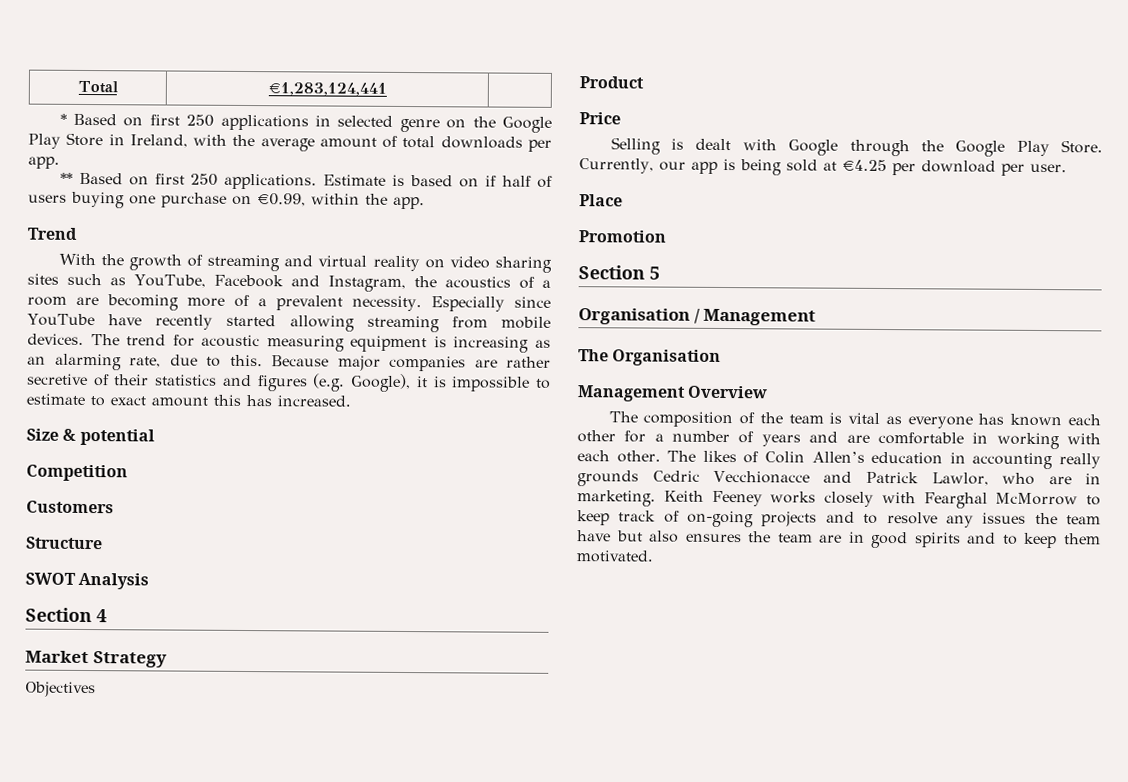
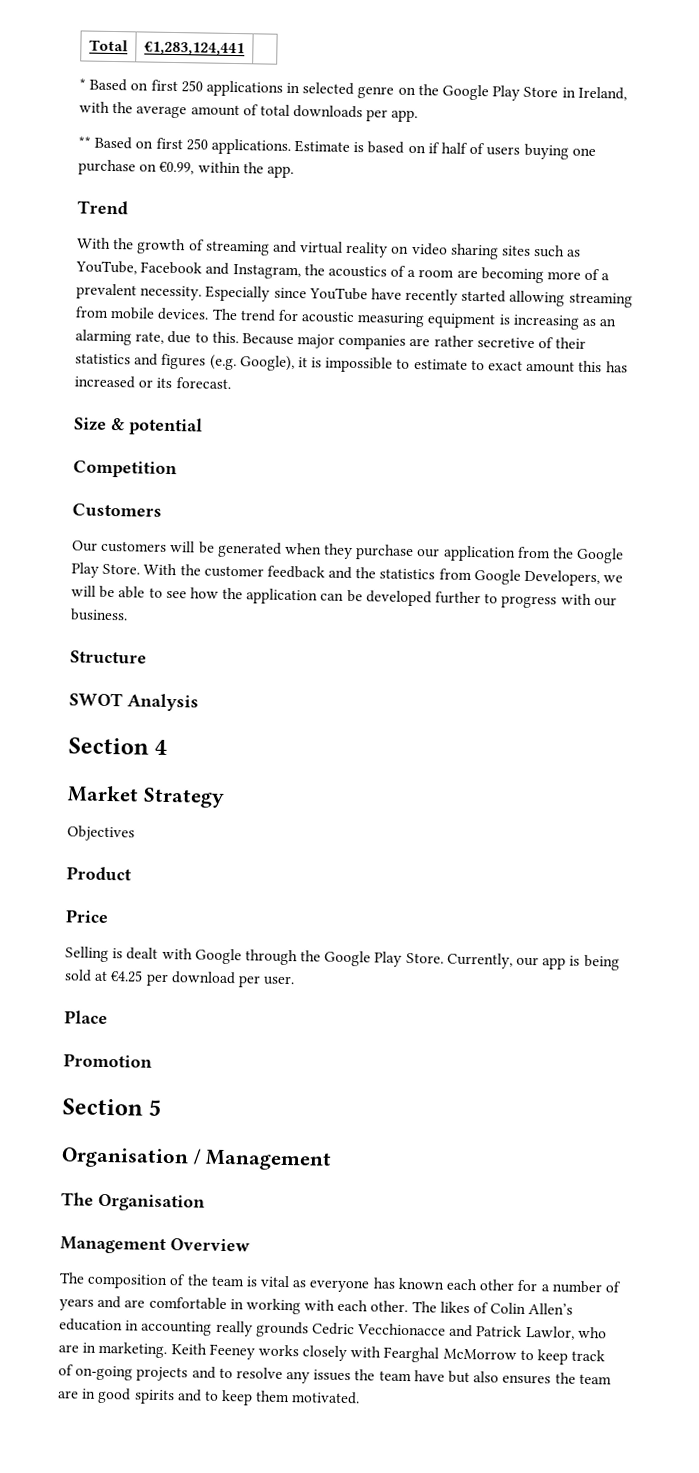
[277,395,351,407] increased. -> [74,375,231,389] increased or its forecast.
(114, 507) none -> [72,540,625,564] [71,562,624,587] [71,585,617,609] [70,608,128,622] // Our customers will be generated when they purchase our application from the Google Play Store. With the customer feedback and the statistics from Google Developers, we will be able to see how the application can be developed further to progress with our business.

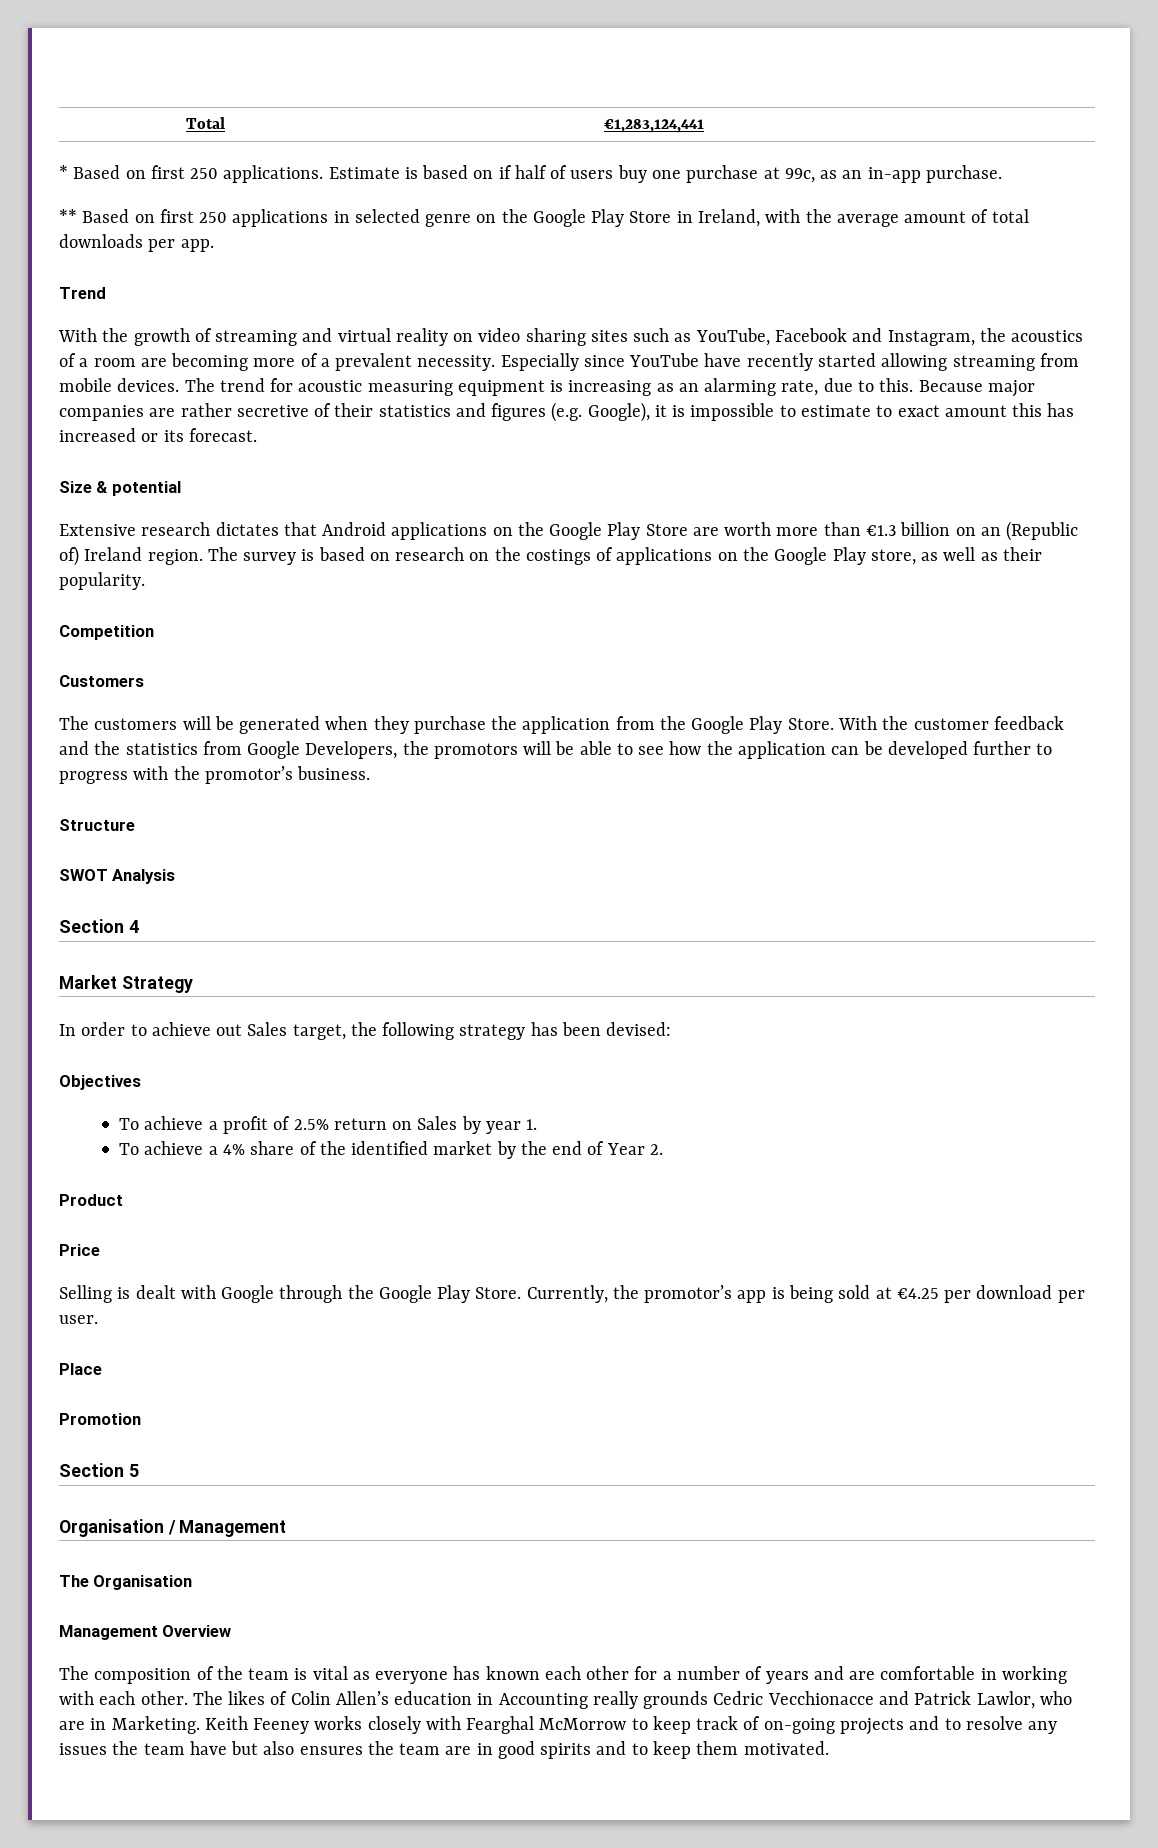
(203, 86) none -> [223,165,1002,183] [59,209,228,223] applications. Estimate is based on if half of users buy one purchase at 99c, as an in-app purchase. // ** Based on first 250
[78,136,596,160] [78,159,294,178] // ** Based on first 250 applications. Estimate is based on if half of users buying one purchase on €0.99, within the app. -> (214, 245) none
(203, 426) none -> [59,521,1079,541] [59,546,1042,566] [59,572,145,590] // Extensive research dictates that Android applications on the Google Play Store are worth more than €1.3 billion on an (Republic of) Ireland region. The survey is based on research on the costings of applications on the Google Play store, as well as their popularity.
[72,540,98,552] Our -> [59,716,89,730] The
[416,548,441,558] our -> [491,716,518,730] the
[603,575,624,583] we -> [402,741,518,759] the promotors
[593,597,617,607] our -> [173,766,293,784] the promotor’s
[67,825,135,842] Objectives -> [59,1022,672,1040] [59,1075,141,1090] [119,1116,538,1134] [119,1141,663,1159] In order to achieve out Sales target, the following strategy has been devised: // Objectives // To achieve a profit of 2.5% return on Sales by year 1. // To achieve a 4% share of the identified market by the end of Year 2.
[516,956,540,967] our -> [612,1285,733,1303] the promotor’s
[141,1320,213,1336] accounting -> [498,1693,588,1709] Accounting
[98,1341,168,1359] marketing. -> [111,1716,200,1734] Marketing.

